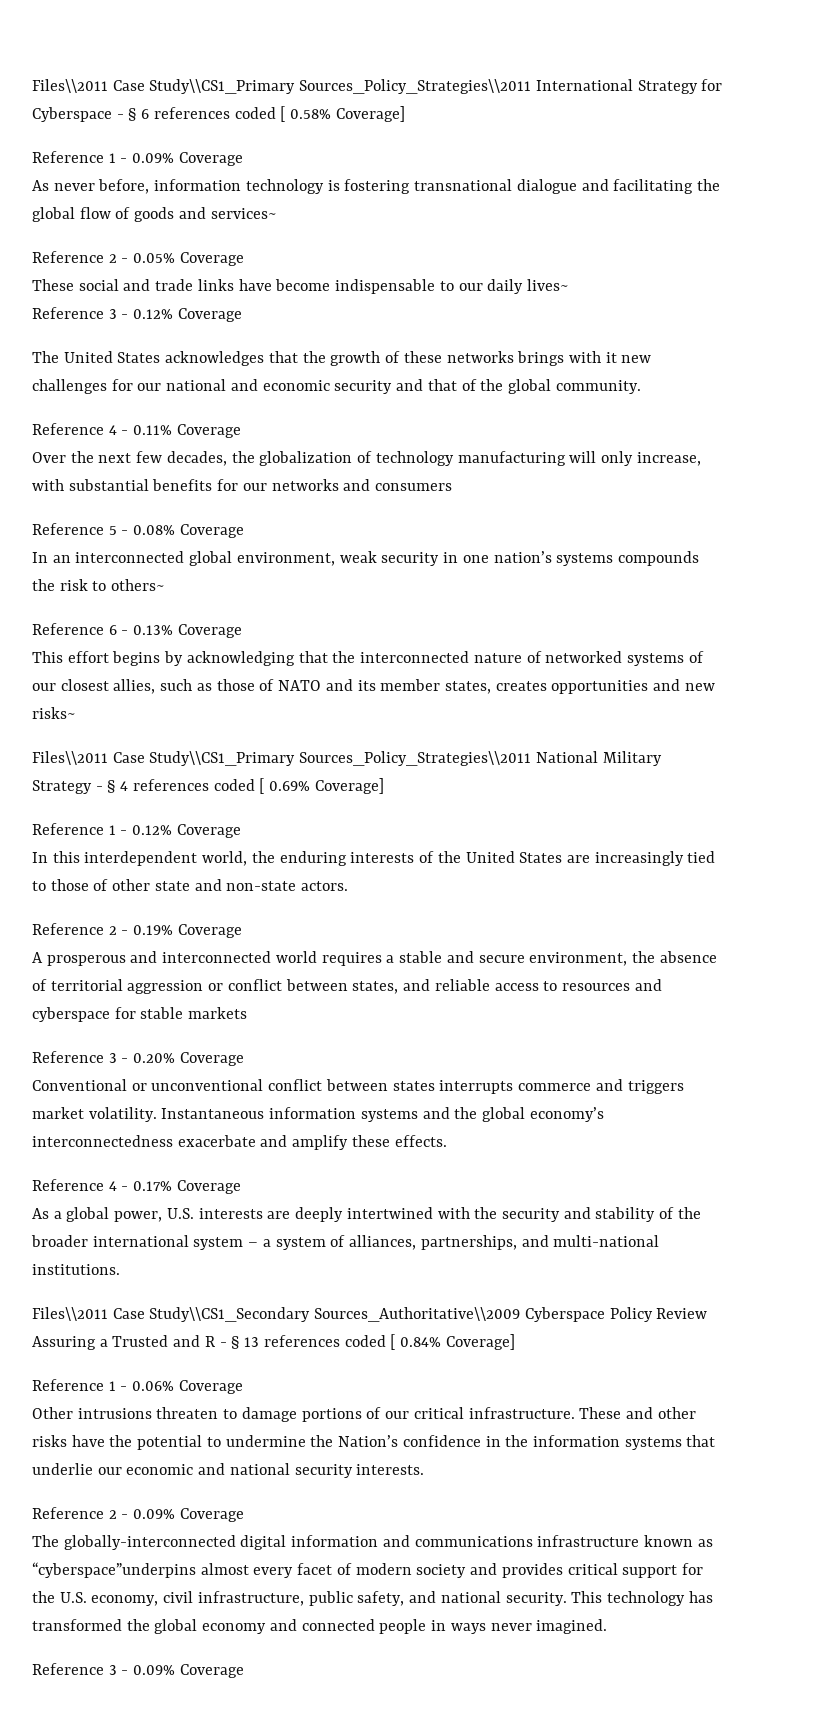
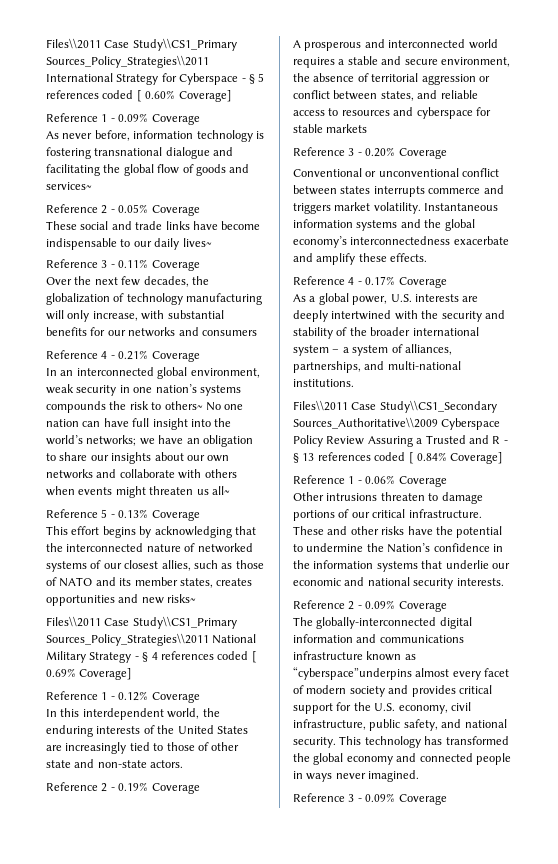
[141,106,332,122] 6 references coded [ 0.58% -> [258,73,265,82] [46,90,176,102] 5 references coded [ 0.60%
[133,308,242,322] [32,351,652,366] [32,379,641,394] [32,423,129,435] 0.12% Coverage // The United States acknowledges that the growth of these networks brings with it new challenges for our national and economic security and that of the global community. // Reference 4 - -> (115, 266) none
[108,525,176,535] 5 - 0.08% -> [101,350,149,360] 4 - 0.21%
[32,623,117,635] // Reference 6 -> [205,402,244,411] [46,418,232,430] [46,435,253,447] [46,452,230,464] [46,469,237,479] [46,486,230,498] [46,509,108,518] No one nation can have full insight into the world’s networks; we have an obligation to share our insights about our own networks and collaborate with others when events might threaten us all~ // Reference 5

